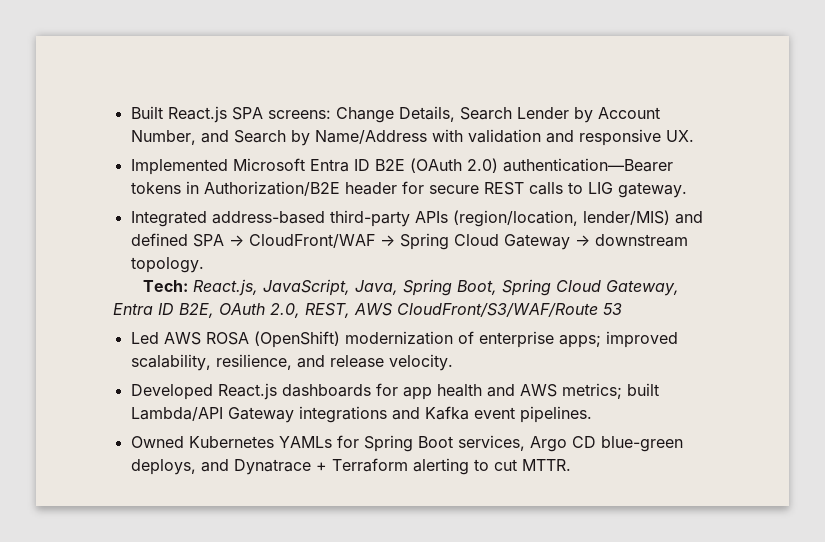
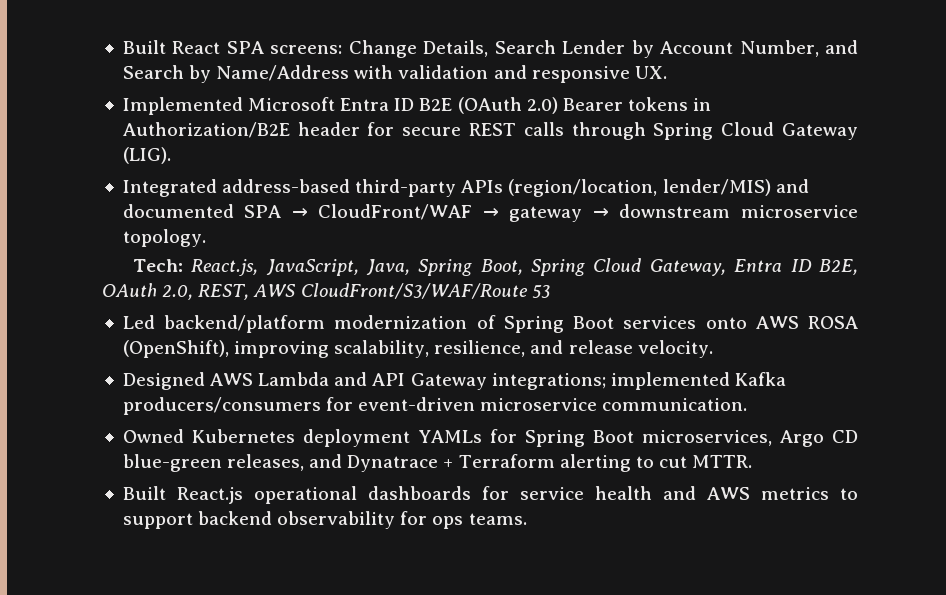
[130,106,227,123] Built React.js -> [122,40,221,54] Built React
[502,158,673,172] authentication—Bearer -> [562,98,623,111] Bearer
[567,182,687,198] to LIG gateway. -> [571,122,858,140] [122,147,171,164] through Spring Cloud Gateway (LIG).
[130,233,188,246] defined -> [122,204,234,218] documented
[399,233,570,250] Spring Cloud Gateway -> [509,206,583,222] gateway
(688, 240) none -> [741,205,859,218] microservice
[163,331,678,348] AWS ROSA (OpenShift) modernization of enterprise apps; improved -> [164,315,859,333] [122,340,330,358] backend/platform modernization of Spring Boot services onto AWS ROSA (OpenShift), improving
[130,383,659,400] [130,406,592,423] Developed React.js dashboards for app health and AWS metrics; built Lambda/API Gateway integrations and Kafka event pipelines. -> [122,372,786,390] [122,397,748,415] Designed AWS Lambda and API Gateway integrations; implemented Kafka producers/consumers for event-driven microservice communication.
(274, 442) none -> [302,429,410,447] deployment
[457,435,525,451] services, -> [641,430,772,446] microservices,
[130,459,196,475] deploys, -> [227,454,305,471] releases,
(571, 465) none -> [122,486,858,504] [122,511,527,529] // Built React.js operational dashboards for service health and AWS metrics to support backend observability for ops teams.

